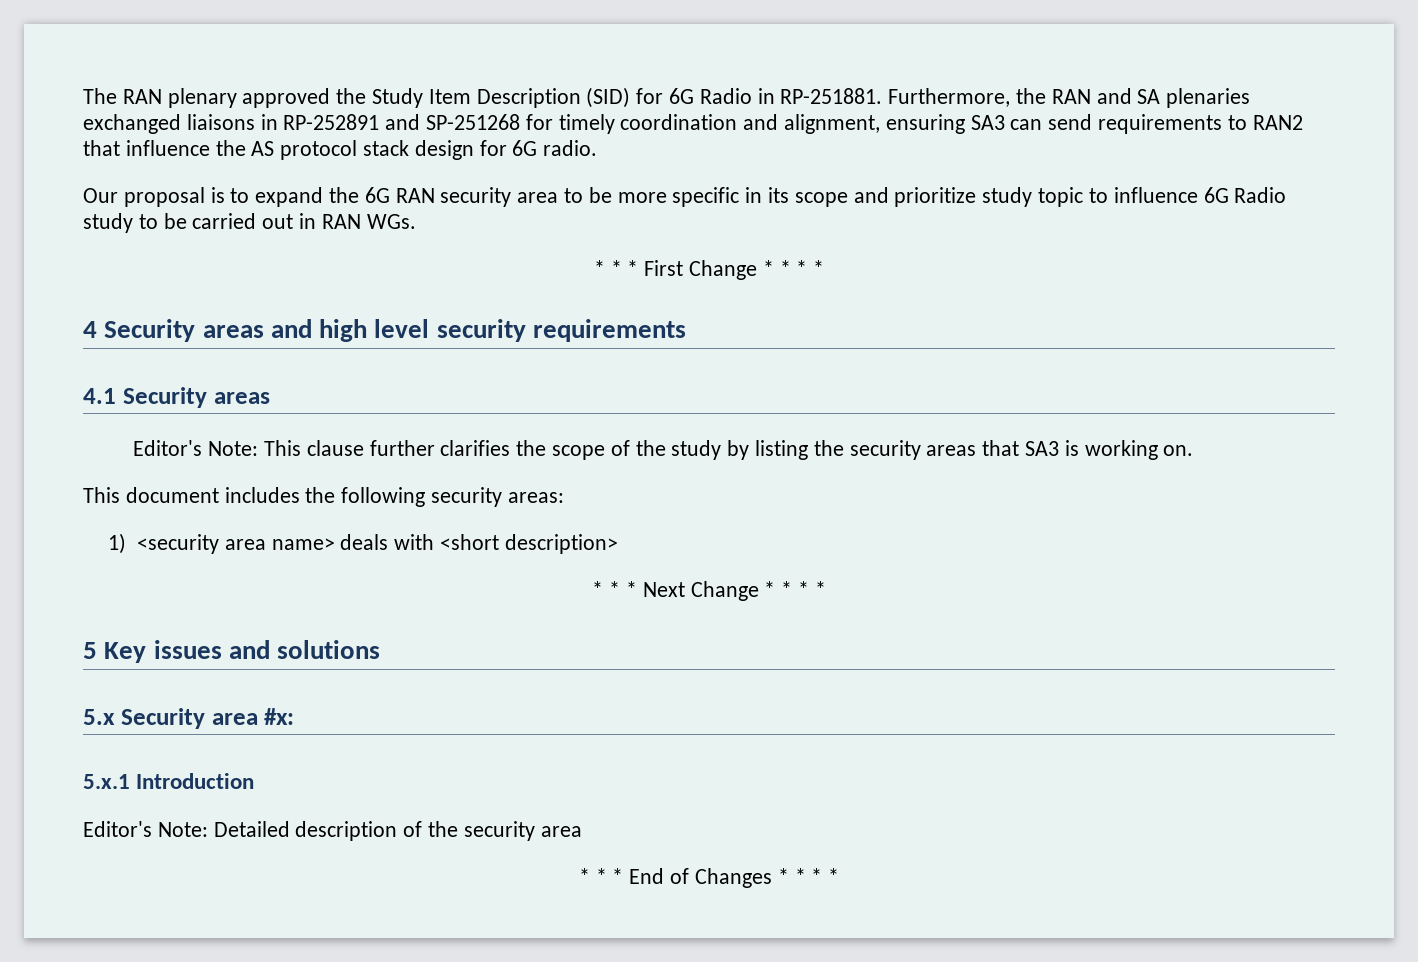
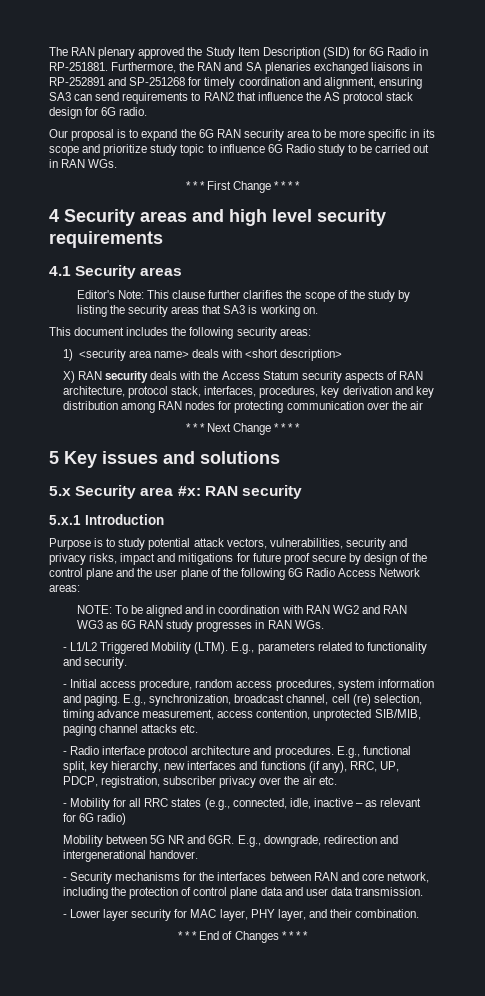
(618, 544) none -> [62,371,424,383] [62,386,434,398] [62,401,423,413] // X) RAN security deals with the Access Statum security aspects of RAN architecture, protocol stack, interfaces, procedures, key derivation and key distribution among RAN nodes for protecting communication over the air
(295, 716) none -> [204,485,302,499] RAN security
[83,821,582,841] Editor's Note: Detailed description of the security area -> [49,538,407,550] [49,553,428,565] [49,568,421,580] [49,584,80,592] [76,605,407,617] [76,620,324,632] [62,642,427,654] [62,657,128,669] [62,679,434,691] [62,694,422,706] [62,709,421,721] [62,724,199,736] [62,746,411,758] [62,761,399,773] [62,776,337,788] [62,798,422,810] [62,813,127,825] [62,835,398,847] [62,850,199,862] [62,872,429,884] [62,887,423,899] [62,909,420,921] Purpose is to study potential attack vectors, vulnerabilities, security and privacy risks, impact and mitigations for future proof secure by design of the control plane and the user plane of the following 6G Radio Access Network areas: // NOTE: To be aligned and in coordination with RAN WG2 and RAN WG3 as 6G RAN study progresses in RAN WGs. // - L1/L2 Triggered Mobility (LTM). E.g., parameters related to functionality and security. // - Initial access procedure, random access procedures, system information and paging. E.g., synchronization, broadcast channel, cell (re) selection, timing advance measurement, access contention, unprotected SIB/MIB, paging channel attacks etc. // - Radio interface protocol architecture and procedures. E.g., functional split, key hierarchy, new interfaces and functions (if any), RRC, UP, PDCP, registration, subscriber privacy over the air etc. // - Mobility for all RRC states (e.g., connected, idle, inactive – as relevant for 6G radio) // Mobility between 5G NR and 6GR. E.g., downgrade, redirection and intergenerational handover. // - Security mechanisms for the interfaces between RAN and core network, including the protection of control plane data and user data transmission. // - Lower layer security for MAC layer, PHY layer, and their combination.

